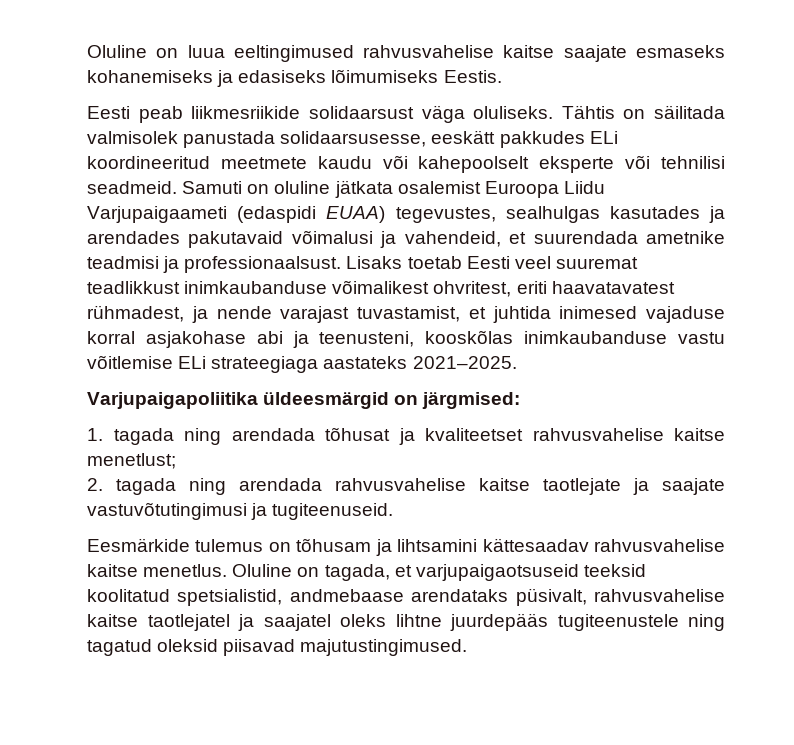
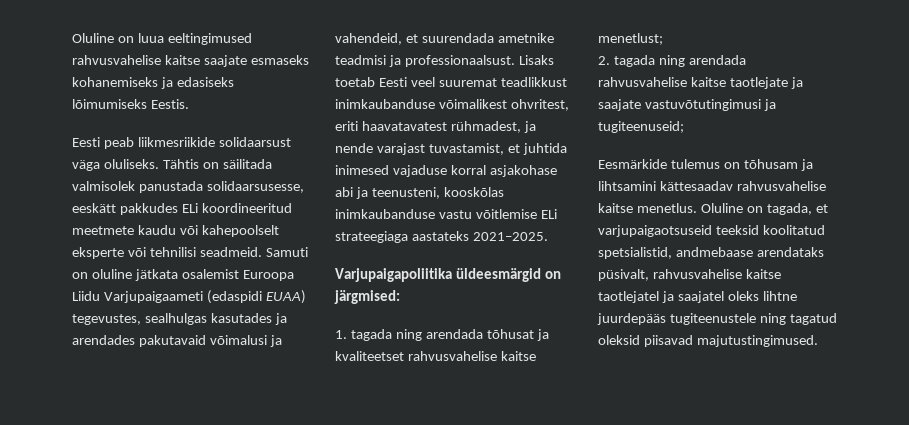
[272,503,394,520] tugiteenuseid. -> [598,121,684,133] tugiteenuseid;

